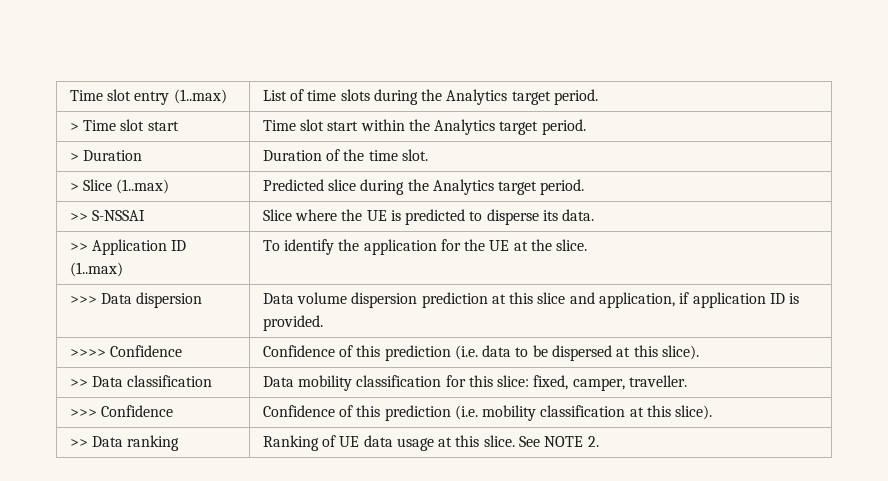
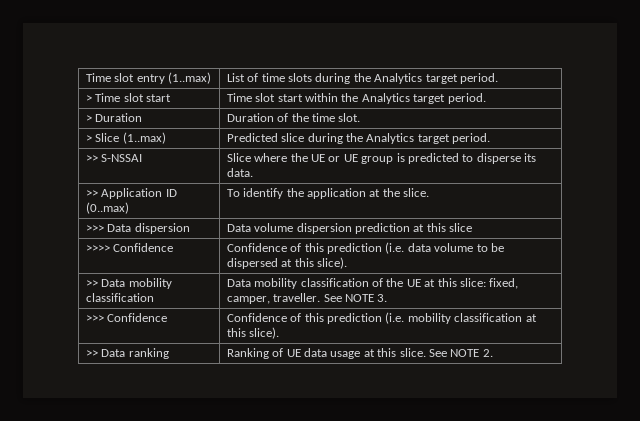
(387, 215) none -> [328,154,394,164] or UE group
[69,262,123,277] (1..max) -> [85,202,129,214] (0..max)
[440,239,510,251] for the UE -> (367, 193) none
[569,292,800,308] [262,315,323,331] and application, if application ID is provided. -> (473, 227) none
(512, 351) none -> [434,243,474,252] volume
(123, 381) none -> [128,278,172,289] mobility
[445,375,466,387] for -> [372,278,436,287] of the UE at
(688, 381) none -> [323,294,388,302] See NOTE 3.

